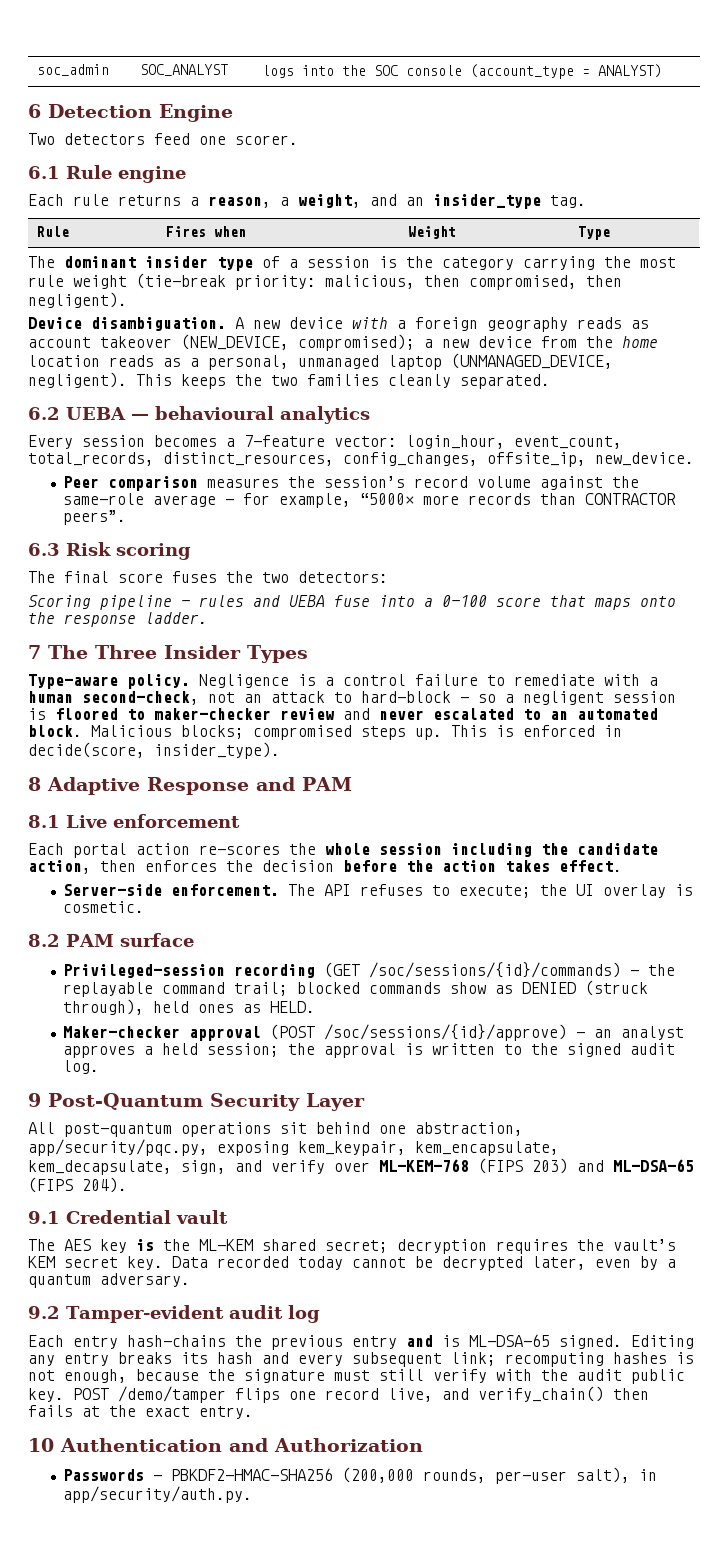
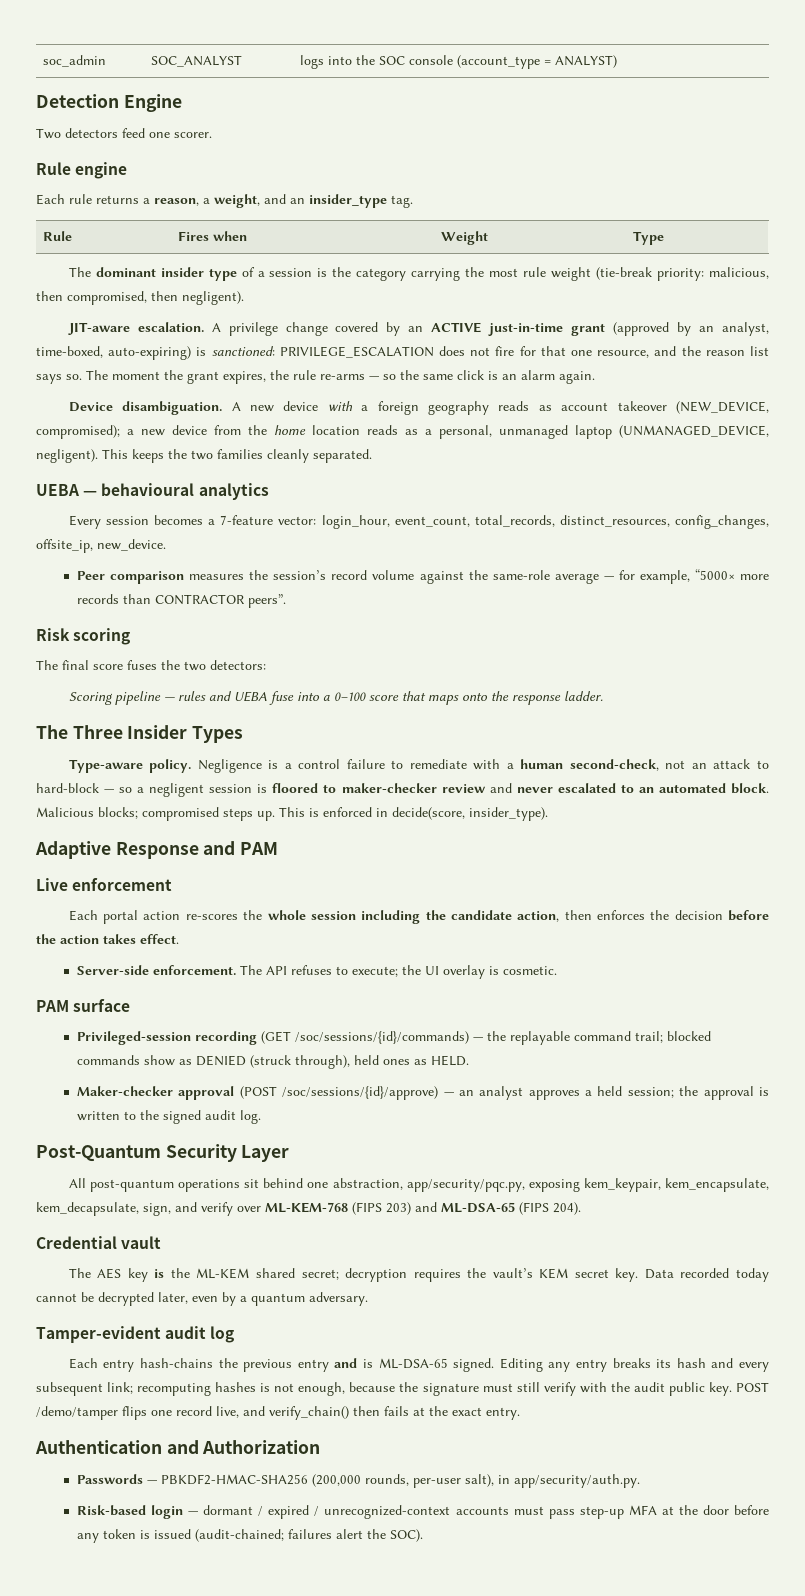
[28,104,41,118] 6 -> (617, 61) none
[28,166,60,179] 6.1 -> (212, 135) none
(127, 300) none -> [67,322,770,336] [36,346,770,360] [36,370,595,384] // JIT-aware escalation. A privilege change covered by an ACTIVE just-in-time grant (approved by an analyst, time-boxed, auto-expiring) is sanctioned: PRIVILEGE_ESCALATION does not fire for that one resource, and the reason list says so. The moment the grant expires, the rule re-arms — so the same click is an alarm again.
[28,407,60,420] 6.2 -> (372, 456) none
[28,543,60,556] 6.3 -> (287, 601) none
[28,645,41,659] 7 -> (603, 696) none
[28,777,41,791] 8 -> (548, 814) none
[28,815,60,828] 8.1 -> (279, 848) none
[28,934,60,947] 8.2 -> (558, 970) none
[28,1093,41,1107] 9 -> (262, 1117) none
[28,1211,60,1224] 9.1 -> (581, 1208) none
[28,1306,60,1319] 9.2 -> (368, 1299) none
[28,1438,54,1452] 10 -> (520, 1413) none
(253, 1494) none -> [77,1505,770,1519] [77,1529,424,1543] // Risk-based login — dormant / expired / unrecognized-context accounts must pass step-up MFA at the door before any token is issued (audit-chained; failures alert the SOC).

